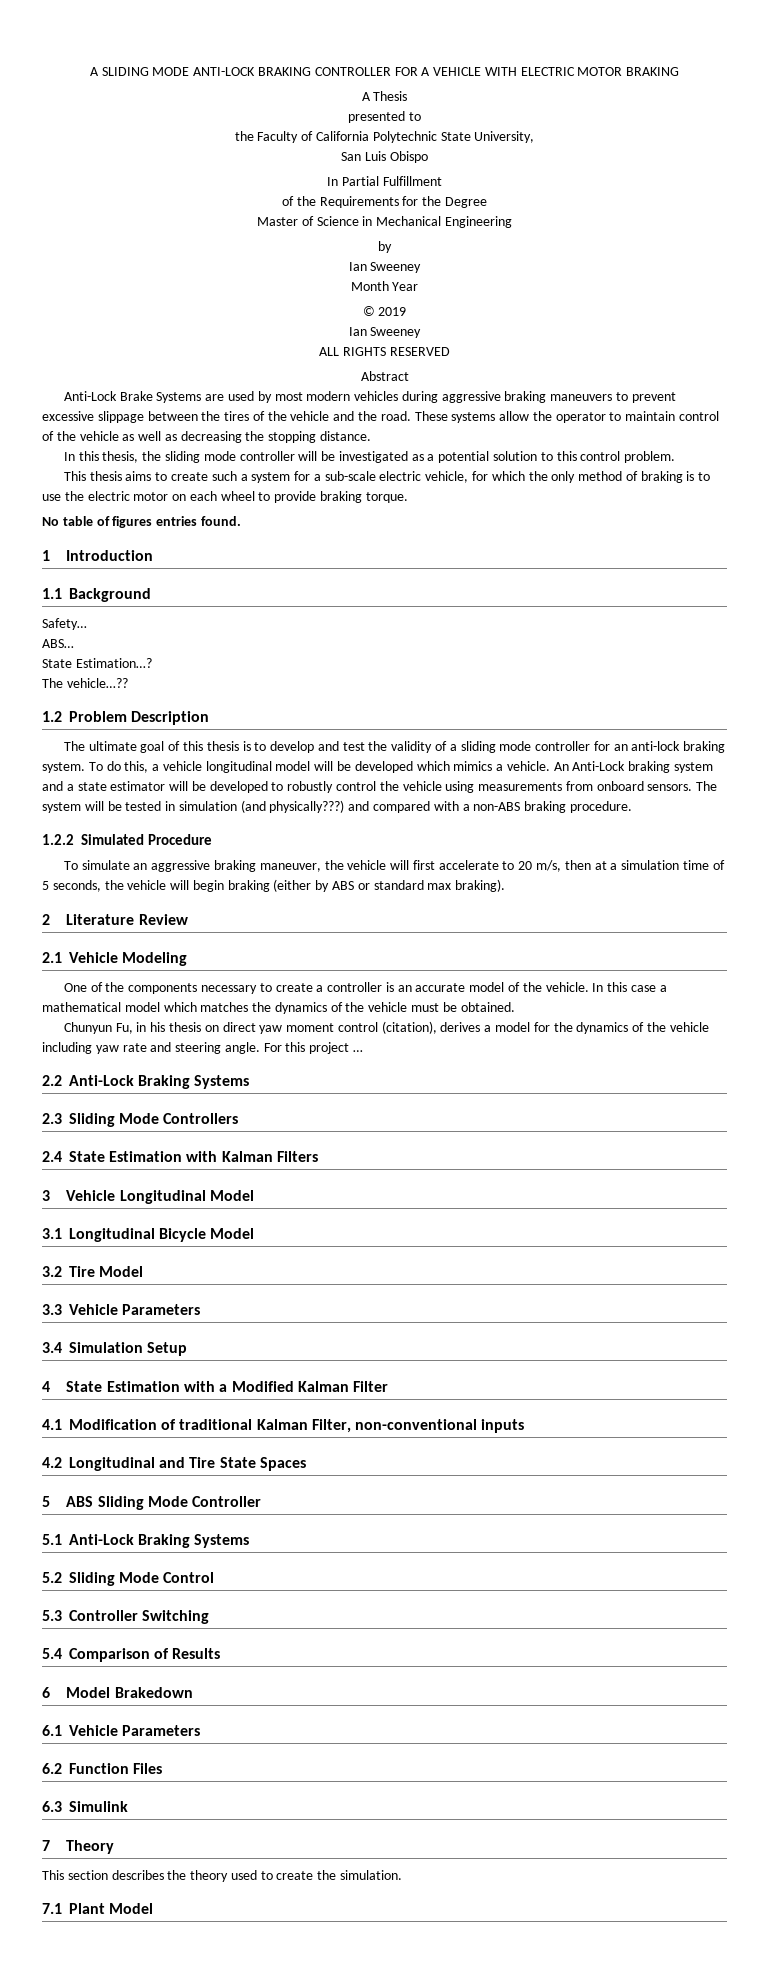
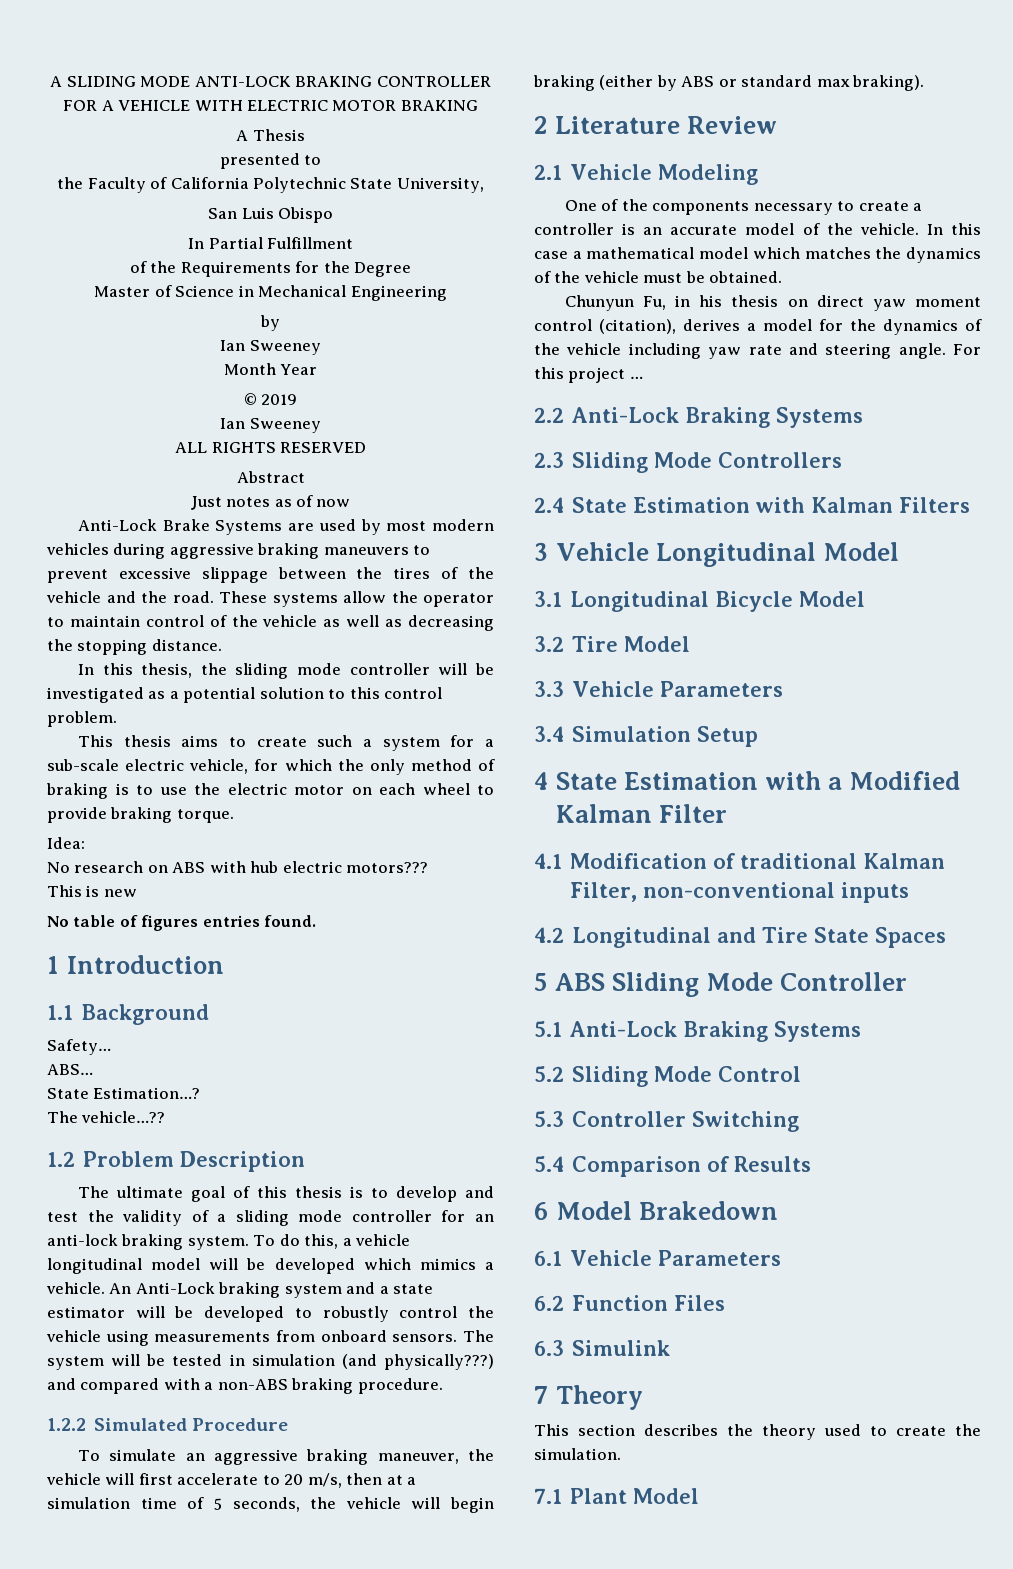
(409, 376) none -> [190,495,351,510] // Just notes as of now
(408, 497) none -> [47,837,85,849] [47,861,429,873] [47,885,137,897] // Idea: // No research on ABS with hub electric motors??? // This is new

